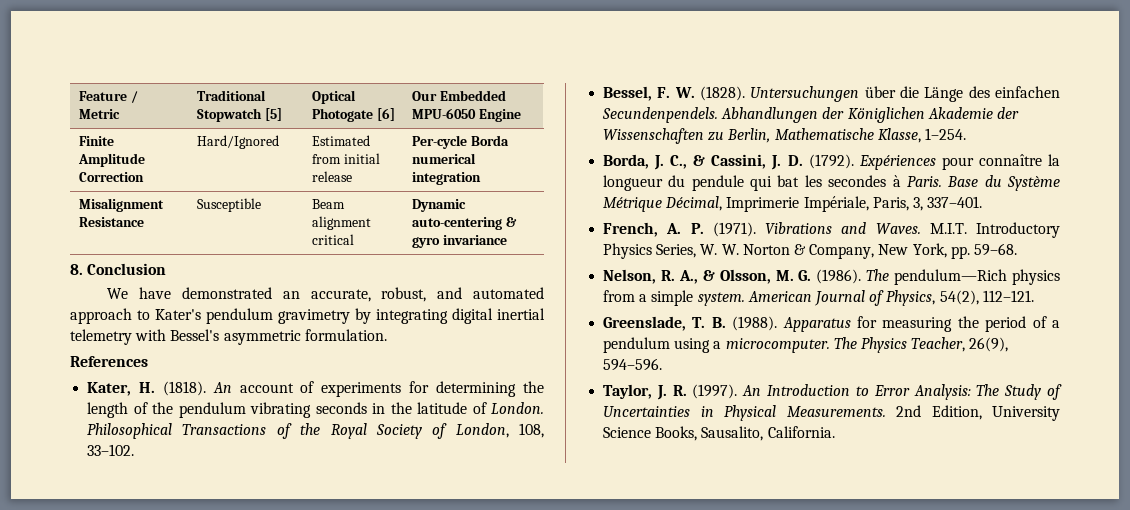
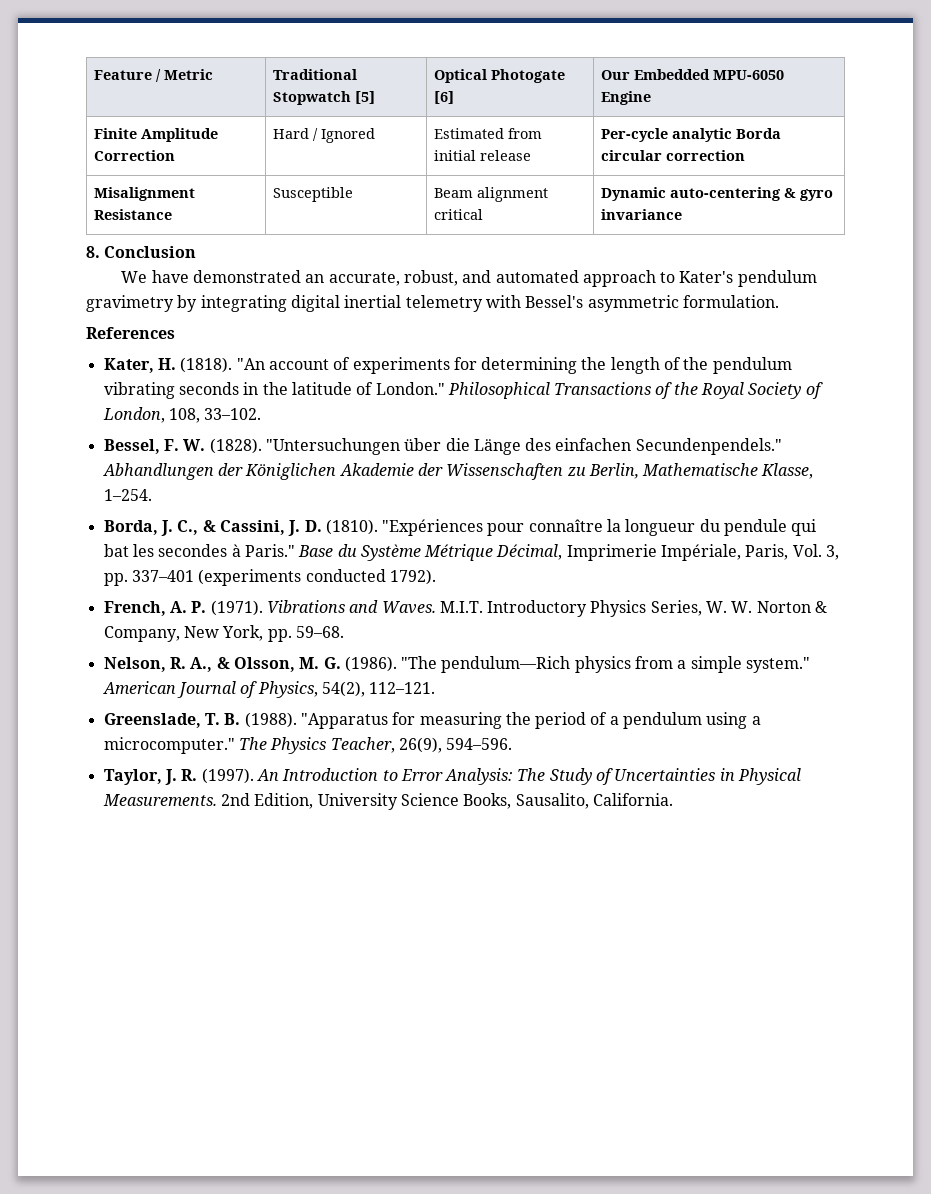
[196,135,279,149] Hard/Ignored -> [273,128,376,143] Hard / Ignored
[470,135,509,146] [411,153,476,164] [411,172,481,185] Borda numerical integration -> [672,128,782,142] [601,150,746,161] analytic Borda circular correction
[212,382,232,393] An -> [236,358,265,370] "An
[491,402,544,414] London. -> [375,382,445,395] London."
[750,86,860,102] Untersuchungen -> [265,438,400,455] "Untersuchungen
[602,107,719,123] Secundenpendels. -> [635,438,782,455] Secundenpendels."
[808,154,936,170] (1792). Expériences -> [325,519,484,536] (1810). "Expériences
[906,176,942,187] Paris. -> [244,544,295,557] Paris."
[912,196,983,211] 3, 337–401. -> [792,544,840,560] [103,569,436,586] Vol. 3, pp. 337–401 (experiments conducted 1792).
[866,269,890,281] The -> [401,656,438,669] "The
[697,292,745,306] system. -> [746,657,811,673] system."
[782,317,851,332] Apparatus -> [300,713,388,729] "Apparatus
[725,338,830,353] microcomputer. -> [103,737,235,754] microcomputer."

